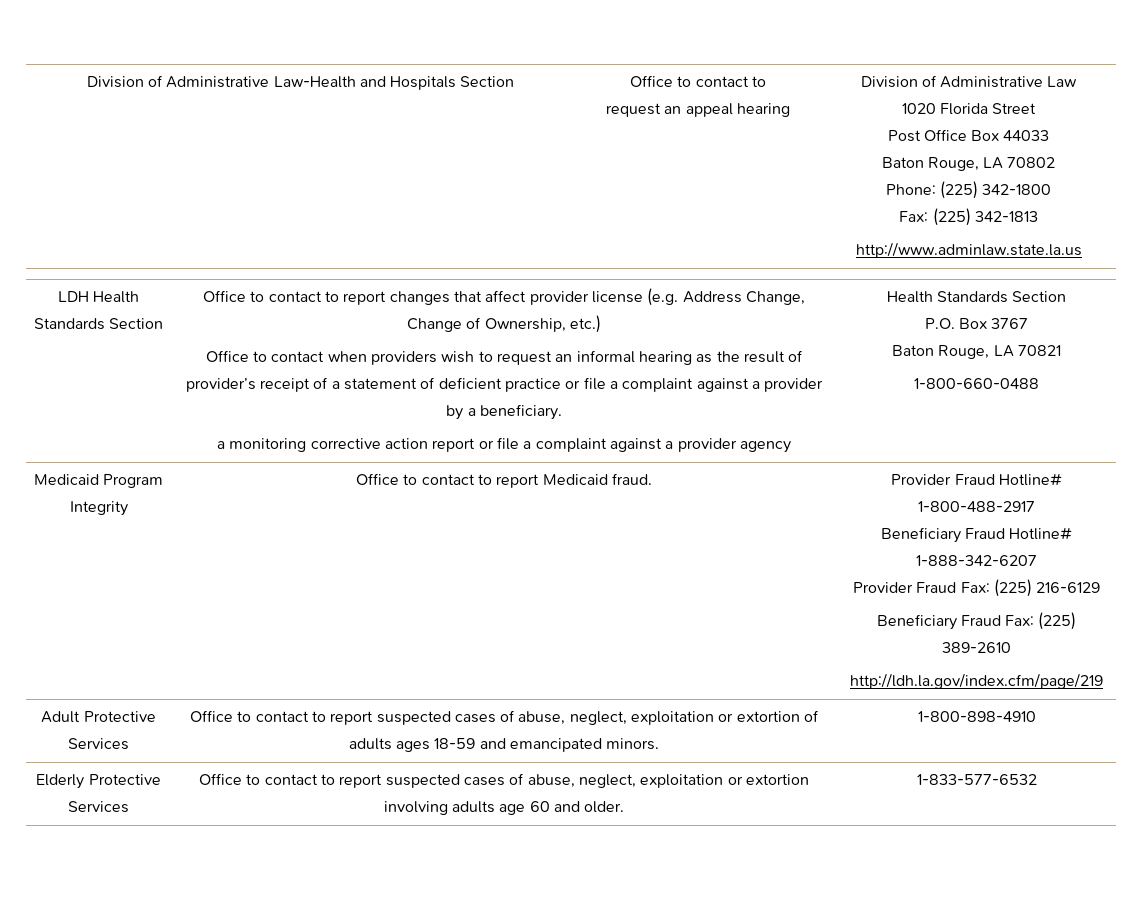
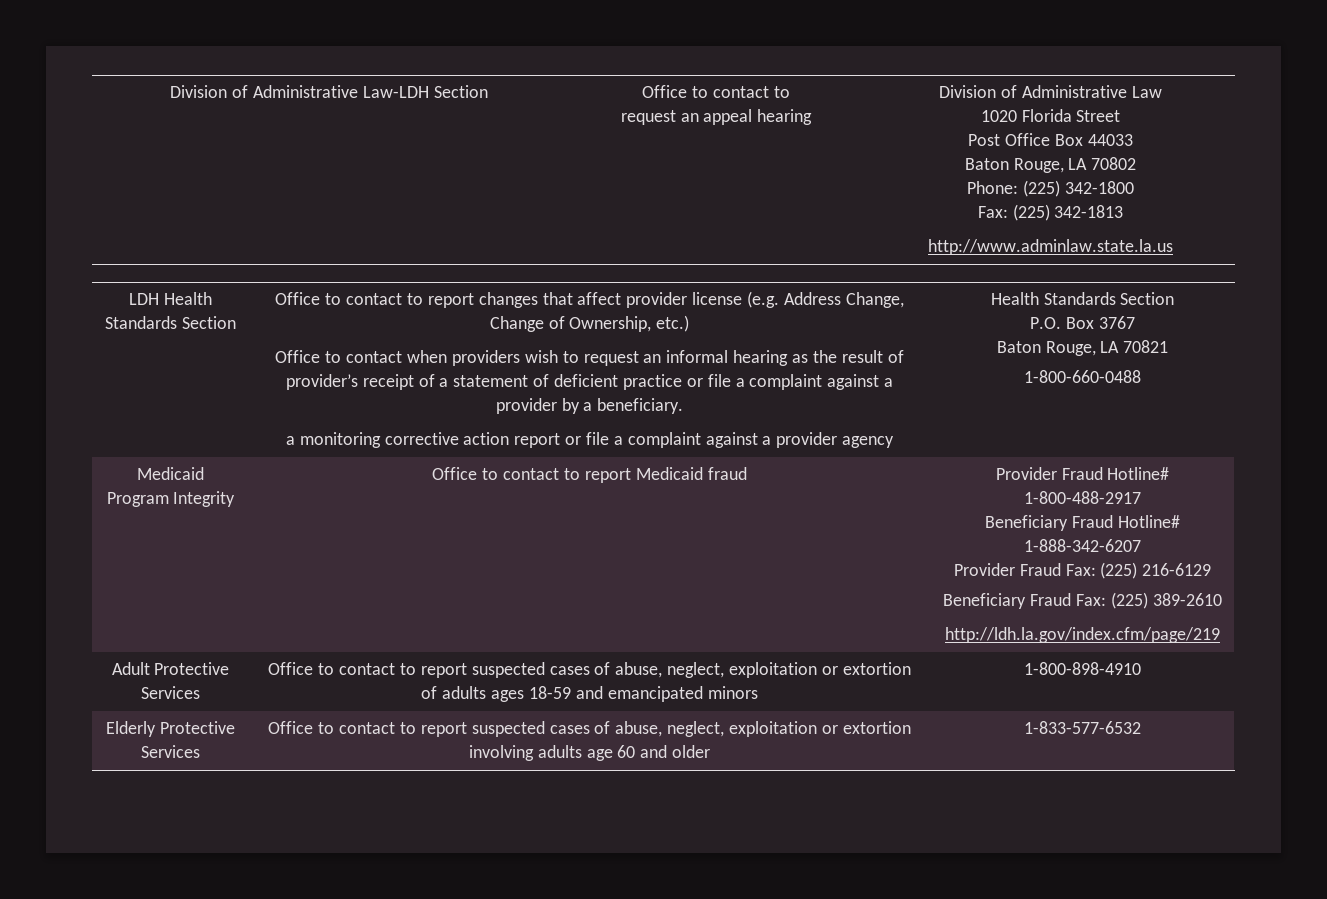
[86,75,457,90] Division of Administrative Law-Health and Hospitals -> [170,85,429,98] Division of Administrative Law-LDH
[611,473,652,485] fraud. -> [707,467,747,480] fraud
[606,738,660,750] minors. -> [707,686,758,699] minors
[584,801,625,813] older. -> [672,745,711,758] older

